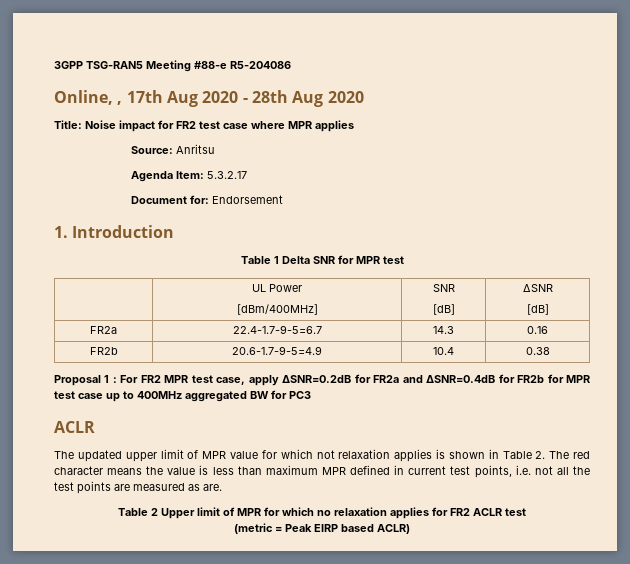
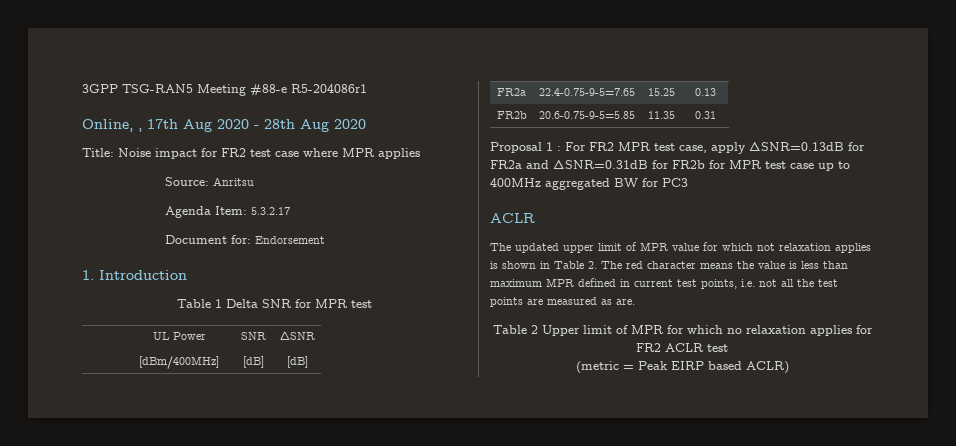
[230,61,291,69] R5-204086 -> [291,84,367,93] R5-204086r1
[232,325,322,334] [432,326,454,334] [527,326,548,334] [89,347,118,355] [232,346,322,355] [432,347,454,355] [525,347,550,355] 22.4-1.7-9-5=6.7 | 14.3 | 0.16 // FR2b | 20.6-1.7-9-5=4.9 | 10.4 | 0.38 -> [539,88,635,96] [648,88,675,96] [694,88,716,96] [496,111,527,119] [539,111,635,119] [648,111,675,119] [694,111,716,119] 22.4-0.75-9-5=7.65 | 15.25 | 0.13 // FR2b | 20.6-0.75-9-5=5.85 | 11.35 | 0.31
[282,375,352,383] ΔSNR=0.2dB -> [749,142,844,151] ΔSNR=0.13dB
[426,375,496,383] ΔSNR=0.4dB -> [553,160,648,169] ΔSNR=0.31dB

